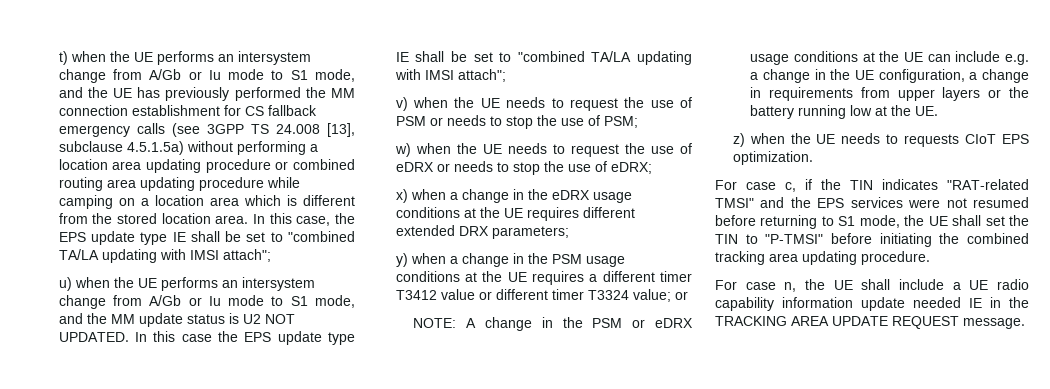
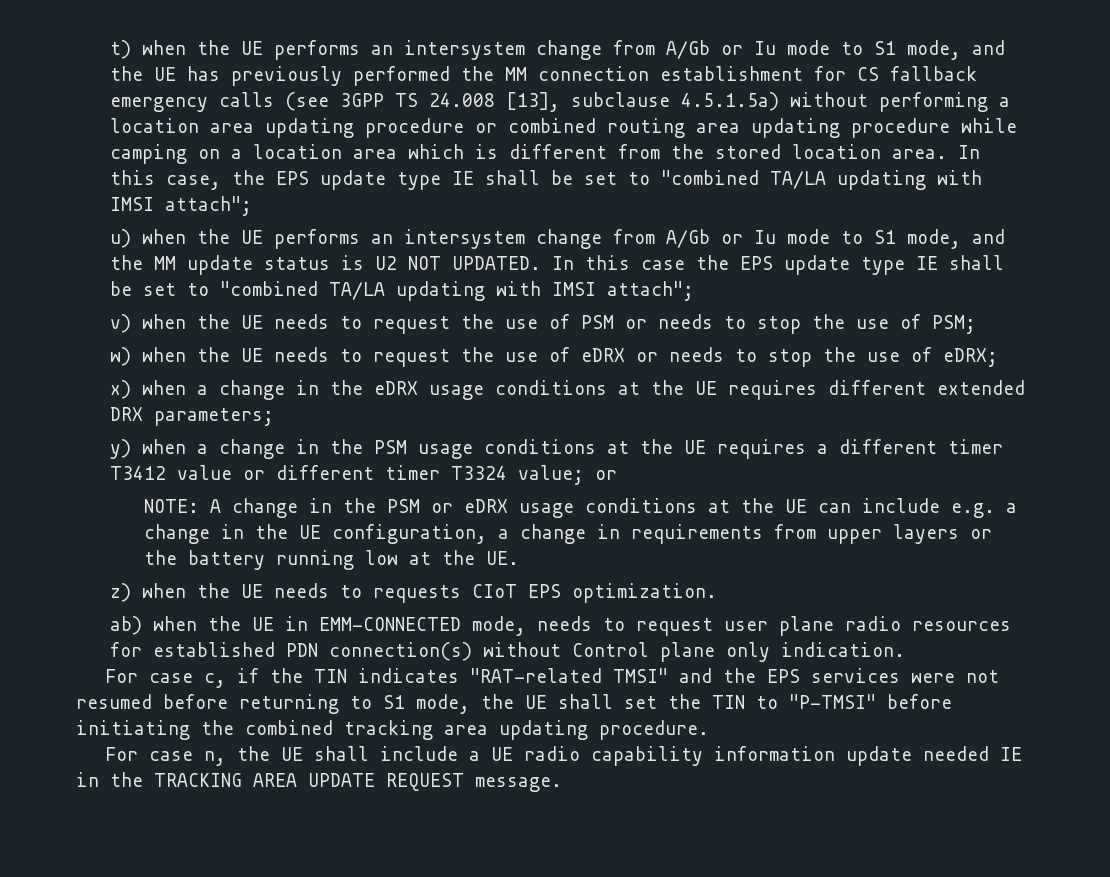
(813, 158) none -> [109,616,1011,636] [109,642,905,662] // ab) when the UE in EMM-CONNECTED mode, needs to request user plane radio resources for established PDN connection(s) without Control plane only indication.

